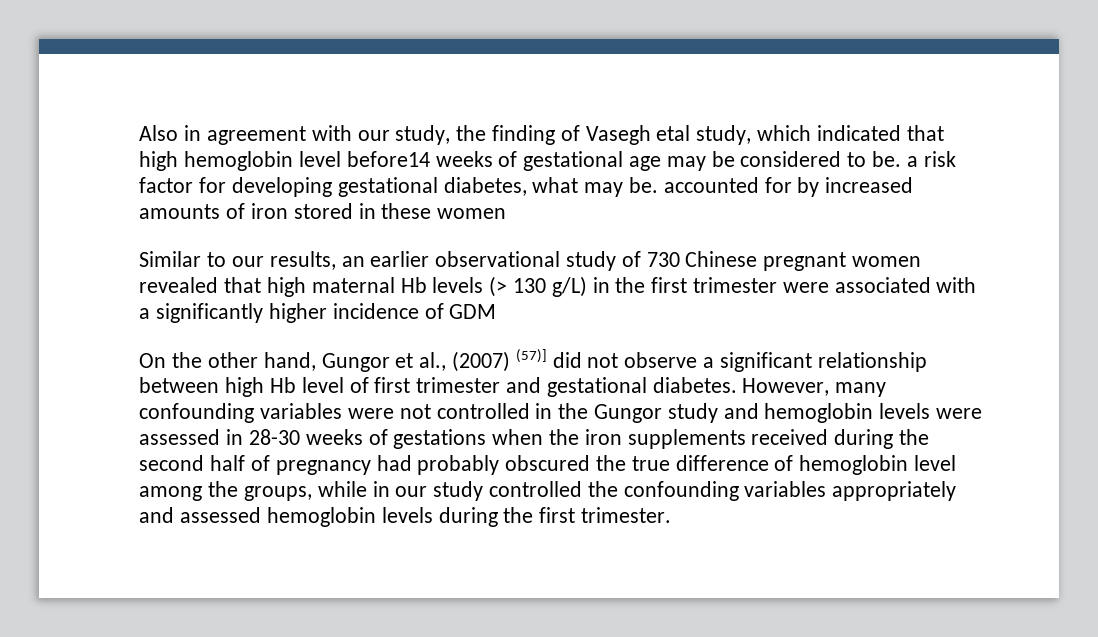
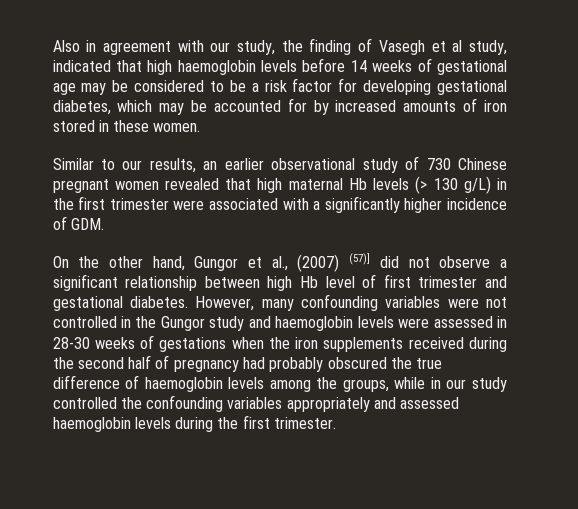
[656,125,944,145] [139,151,430,171] etal study, which indicated that high hemoglobin level before14 -> [431,40,507,55] [52,58,367,75] et al study, indicated that high haemoglobin levels before 14
[871,151,901,167] be. -> [229,80,246,92] be
[532,177,658,197] what may be. -> [117,100,208,115] which may be
[437,208,507,219] women -> [153,123,201,132] women.
[449,304,497,319] GDM -> [70,218,104,230] GDM.
[764,403,874,423] hemoglobin -> [275,316,354,331] haemoglobin
[799,455,956,475] hemoglobin level -> [144,377,265,392] haemoglobin levels
[266,507,376,527] hemoglobin -> [52,417,131,432] haemoglobin

